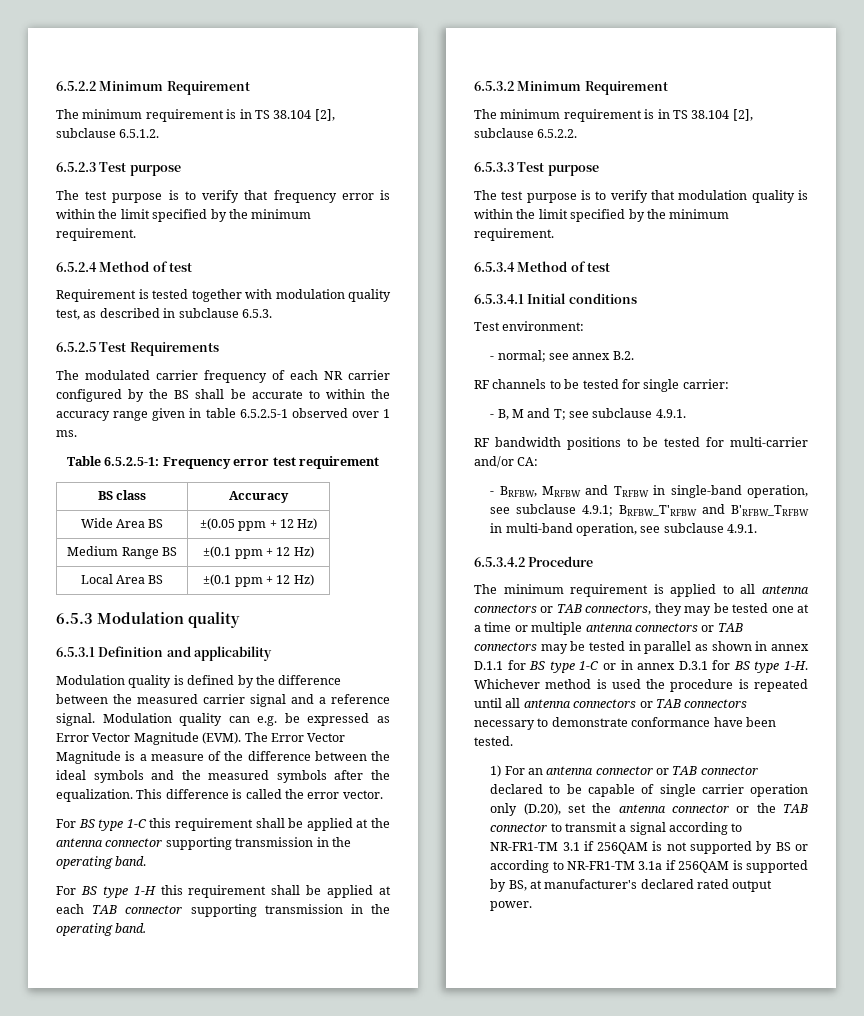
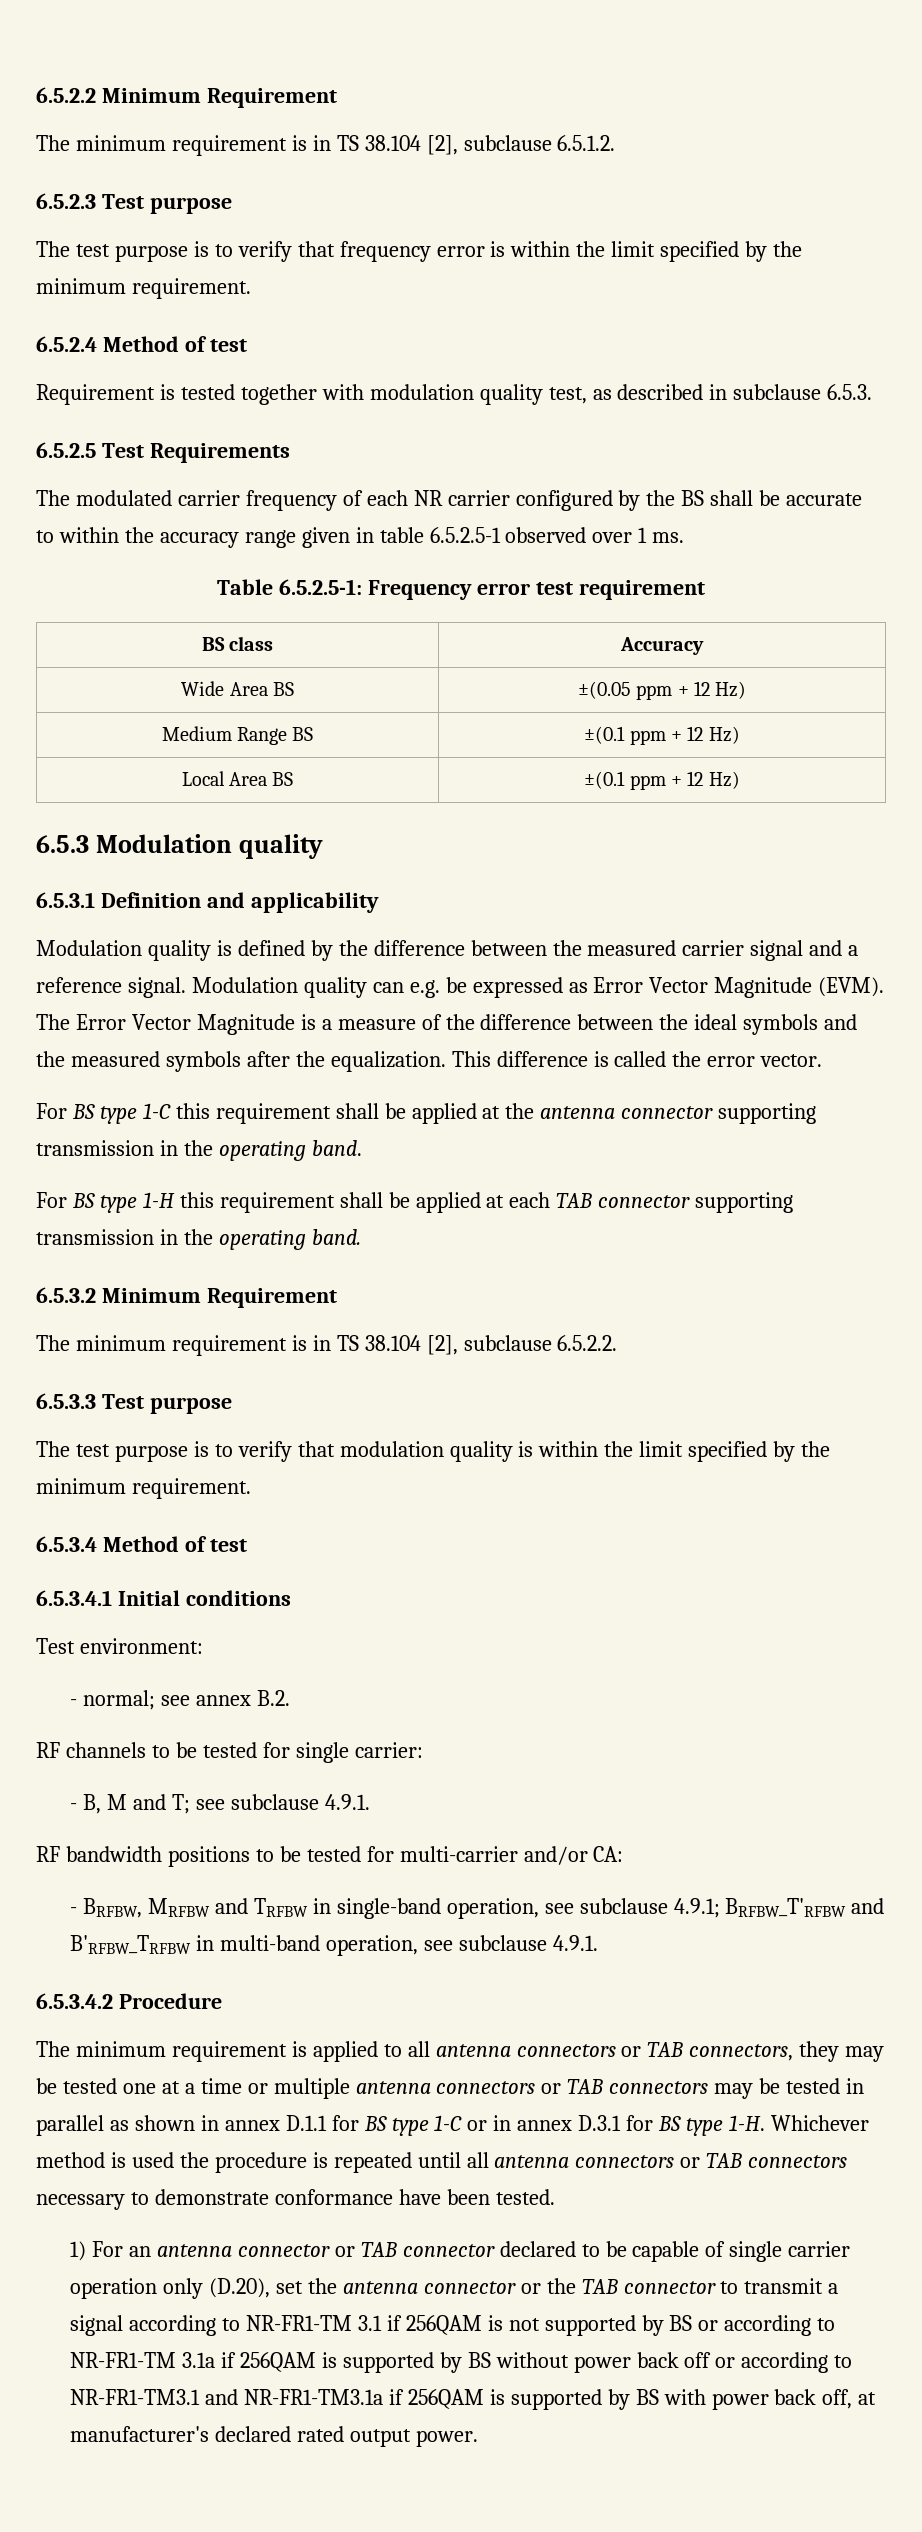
[508,880,527,891] BS, -> [467,2352,853,2373] [70,2389,853,2410] BS without power back off or according to NR-FR1-TM3.1 and NR-FR1-TM3.1a if 256QAM is supported by BS with power back off,

